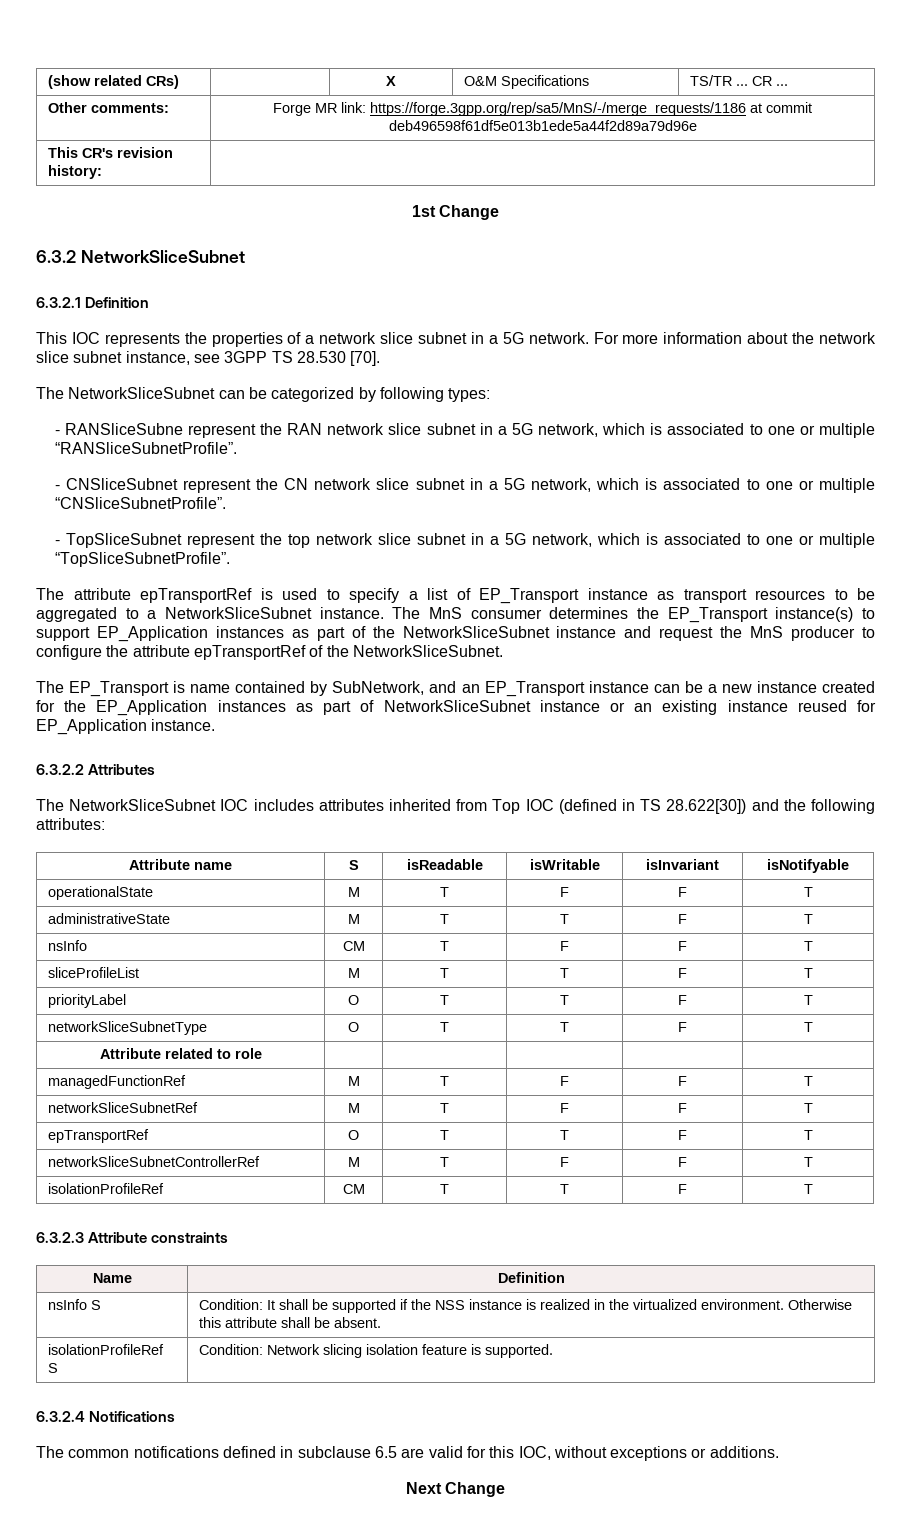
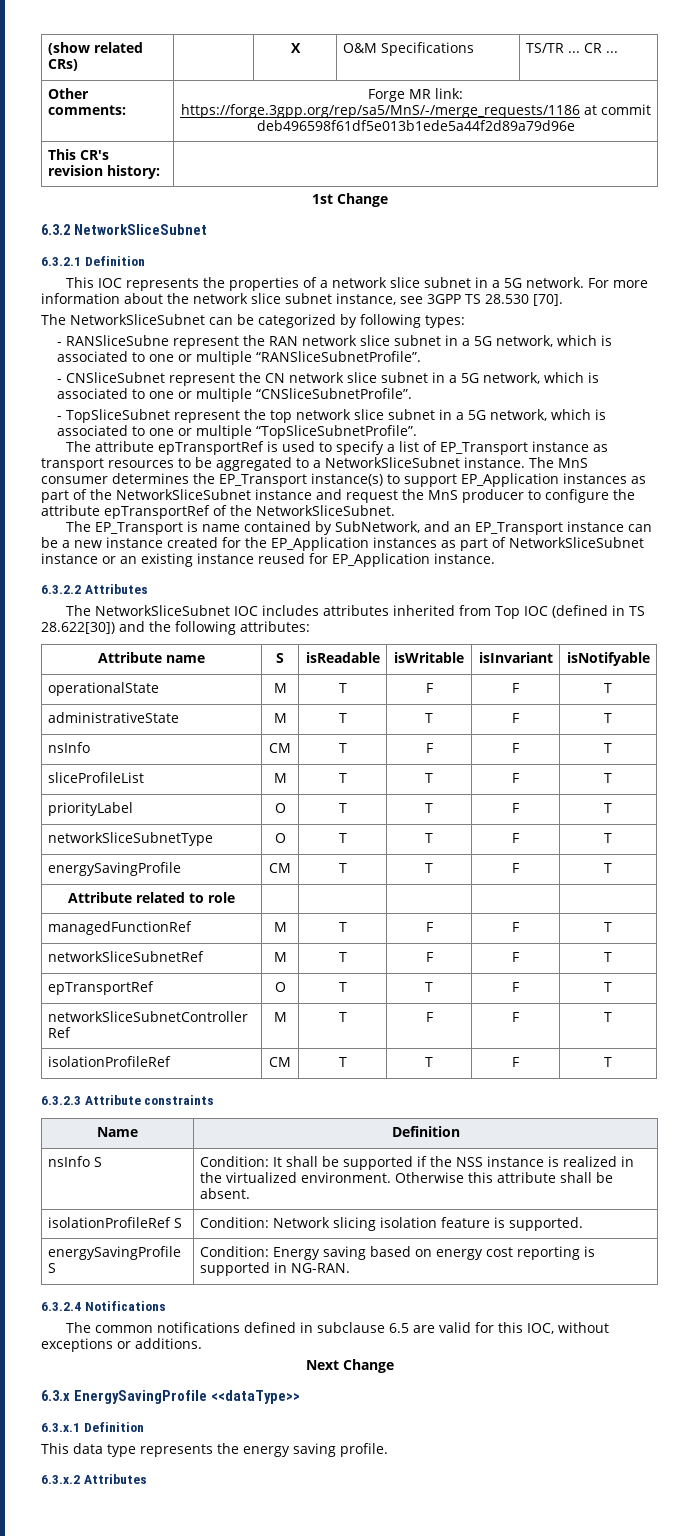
(813, 1027) none -> [47,862,181,876] [269,863,291,873] [338,863,347,873] [425,863,433,873] [512,863,519,873] [604,863,612,873] // energySavingProfile | CM | T | T | F | T
(554, 1351) none -> [47,1246,181,1260] [47,1263,56,1273] [199,1246,595,1260] [199,1262,350,1276] // energySavingProfile S | Condition: Energy saving based on energy cost reporting is supported in NG-RAN.
(506, 1489) none -> [41,1390,300,1404] [41,1422,144,1432] [41,1443,388,1457] [41,1474,147,1484] // 6.3.x EnergySavingProfile <<dataType>> // 6.3.x.1 Definition // This data type represents the energy saving profile. // 6.3.x.2 Attributes

